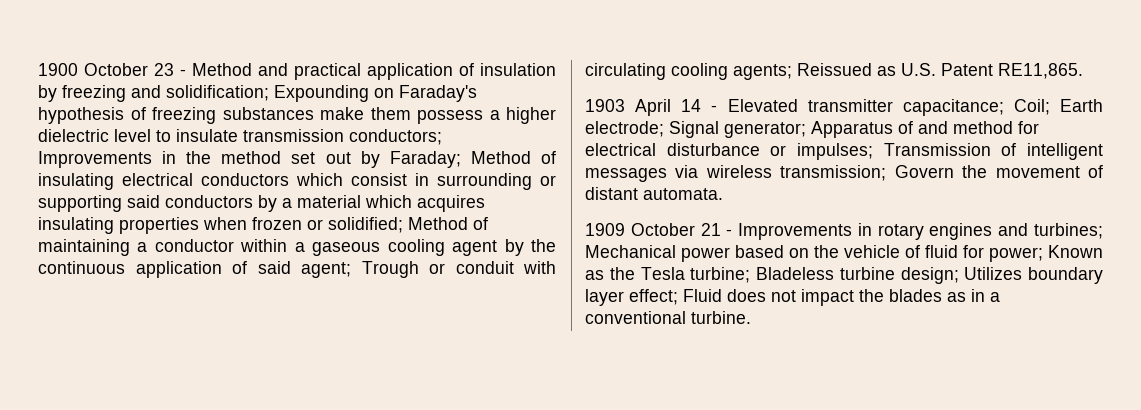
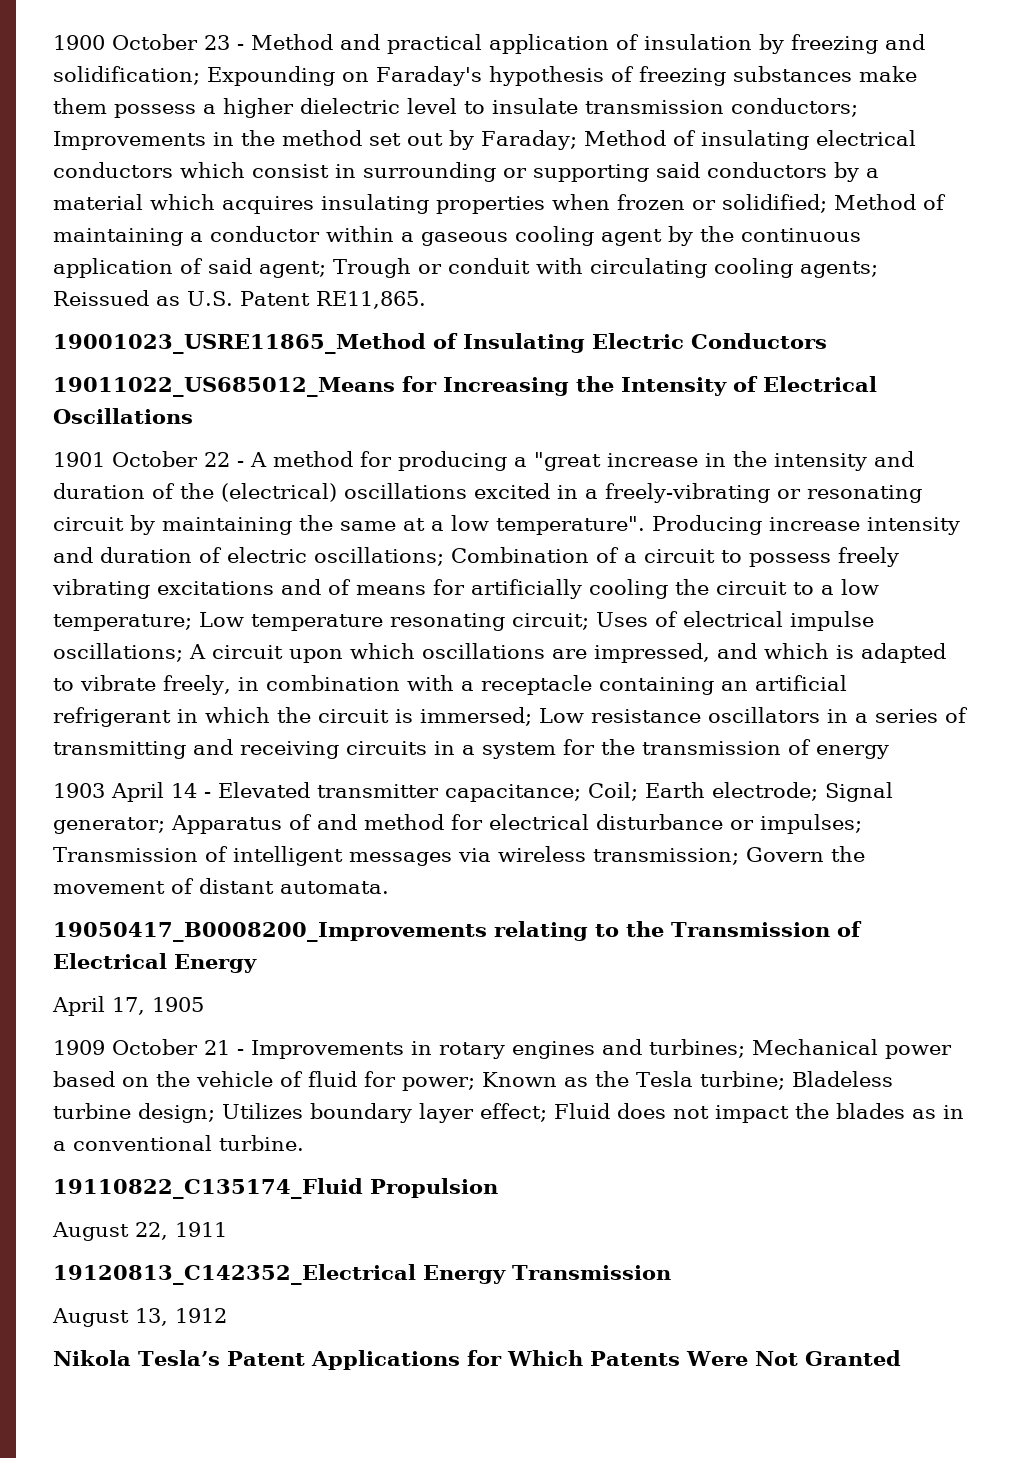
(1083, 71) none -> [53,333,827,354] [53,376,877,397] [53,408,193,424] [53,451,914,471] [53,483,922,503] [53,515,960,535] [53,547,899,567] [52,579,879,599] [53,611,874,631] [53,643,946,663] [53,675,847,695] [53,707,968,727] [53,739,889,759] // 19001023_USRE11865_Method of Insulating Electric Conductors // 19011022_US685012_Means for Increasing the Intensity of Electrical Oscillations // 1901 October 22 - A method for producing a "great increase in the intensity and duration of the (electrical) oscillations excited in a freely-vibrating or resonating circuit by maintaining the same at a low temperature". Producing increase intensity and duration of electric oscillations; Combination of a circuit to possess freely vibrating excitations and of means for artificially cooling the circuit to a low temperature; Low temperature resonating circuit; Uses of electrical impulse oscillations; A circuit upon which oscillations are impressed, and which is adapted to vibrate freely, in combination with a receptacle containing an artificial refrigerant in which the circuit is immersed; Low resistance oscillators in a series of transmitting and receiving circuits in a system for the transmission of energy
(723, 194) none -> [53,921,862,942] [53,953,257,973] [52,996,204,1016] // 19050417_B0008200_Improvements relating to the Transmission of Electrical Energy // April 17, 1905
(751, 317) none -> [53,1178,498,1199] [52,1222,227,1241] [53,1264,671,1285] [52,1308,227,1327] [53,1350,901,1370] // 19110822_C135174_Fluid Propulsion // August 22, 1911 // 19120813_C142352_Electrical Energy Transmission // August 13, 1912 // Nikola Tesla’s Patent Applications for Which Patents Were Not Granted

